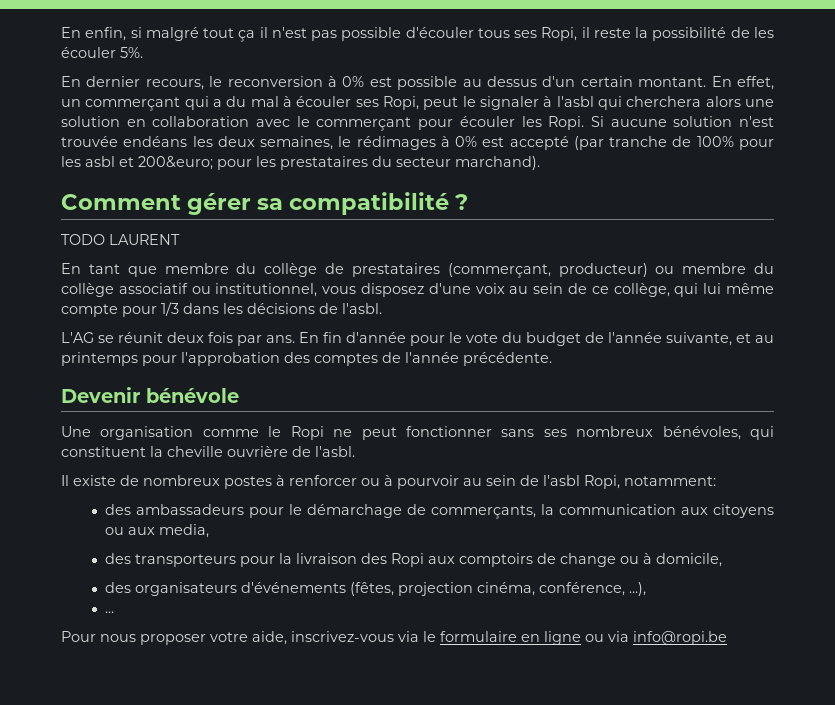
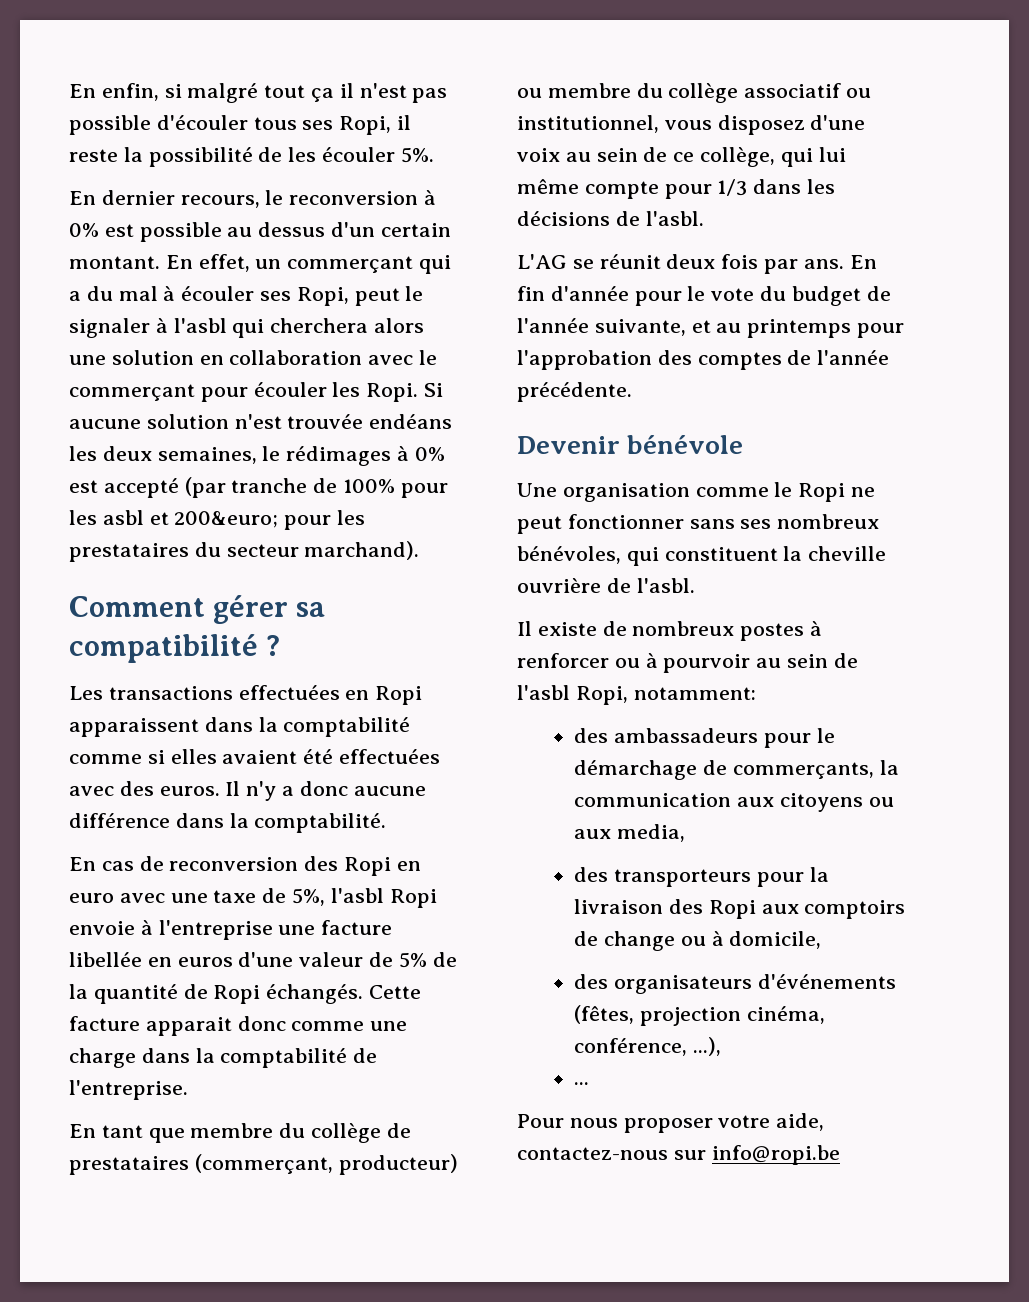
[61,234,180,245] TODO LAURENT -> [69,685,423,705] [69,717,411,737] [69,749,441,764] [69,781,426,801] [69,813,387,833] [69,856,421,876] [69,888,437,908] [69,920,393,940] [69,952,457,968] [69,984,422,1004] [69,1016,408,1036] [69,1048,378,1068] [69,1080,188,1100] Les transactions effectuées en Ropi apparaissent dans la comptabilité comme si elles avaient été effectuées avec des euros. Il n'y a donc aucune différence dans la comptabilité. // En cas de reconversion des Ropi en euro avec une taxe de 5%, l'asbl Ropi envoie à l'entreprise une facture libellée en euros d'une valeur de 5% de la quantité de Ropi échangés. Cette facture apparait donc comme une charge dans la comptabilité de l'entreprise.
[291,631,629,645] inscrivez-vous via le formulaire en ligne ou via -> [517,1147,706,1160] contactez-nous sur

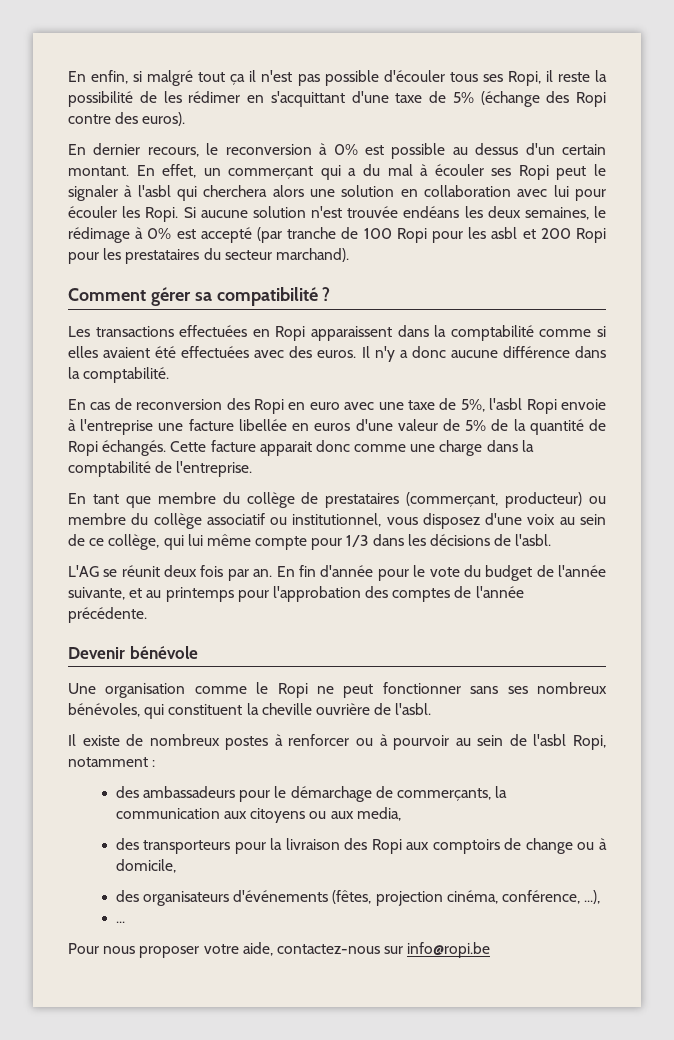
[322,147,434,163] écouler 5%. -> [188,91,606,107] [68,112,186,126] rédimer en s'acquittant d'une taxe de 5% (échange des Ropi contre des euros).
[296,287,349,306] Ropi, -> [518,165,549,180] Ropi
[419,350,438,365] [69,384,195,401] le commerçant -> [553,185,569,197] lui
[286,446,392,466] rédimages -> [68,227,130,243] rédimage
[343,479,396,493] 100% -> [363,228,427,243] 100 Ropi
[174,511,279,528] 200&euro; -> [540,228,606,243] 200 Ropi
[803,259,844,269] ans. -> [253,569,273,577] an.
[633,687,756,700] notamment: -> [68,757,156,767] notamment :

